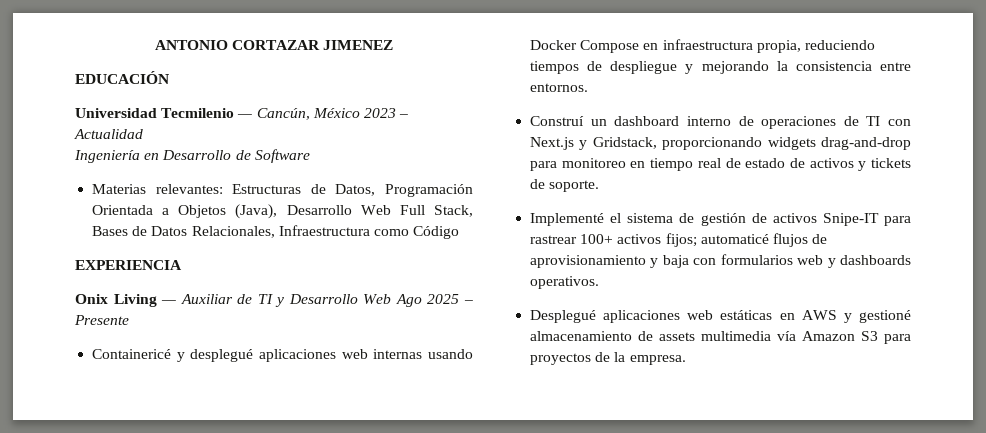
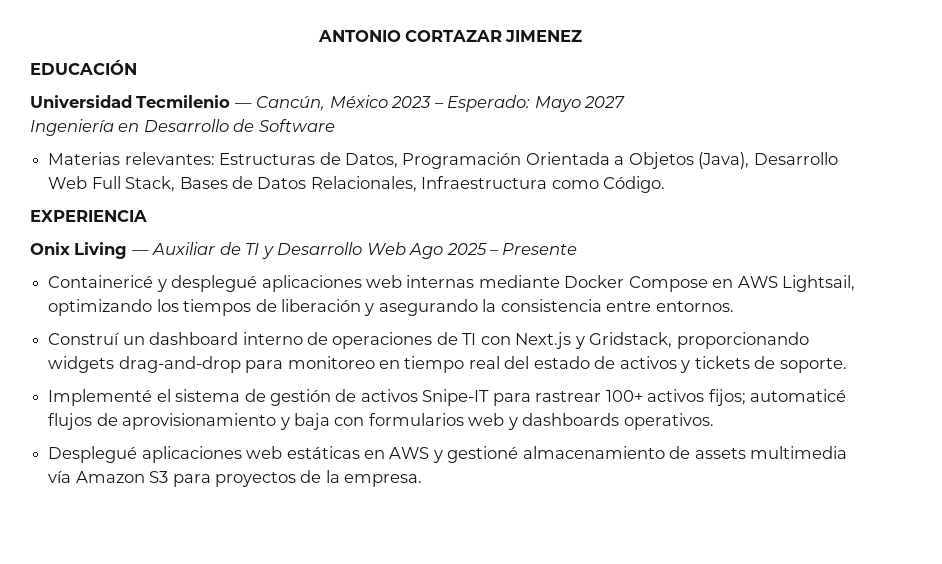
[74,129,143,139] Actualidad -> [447,95,626,112] Esperado: Mayo 2027
[413,226,460,239] Código -> [603,176,666,193] Código.
[427,349,473,359] usando -> [478,275,560,288] mediante
[662,39,875,53] [530,61,769,74] infraestructura propia, reduciendo tiempos de despliegue y mejorando -> [737,275,856,292] [48,299,478,316] AWS Lightsail, optimizando los tiempos de liberación y asegurando
[725,158,741,168] de -> [504,356,530,369] del

